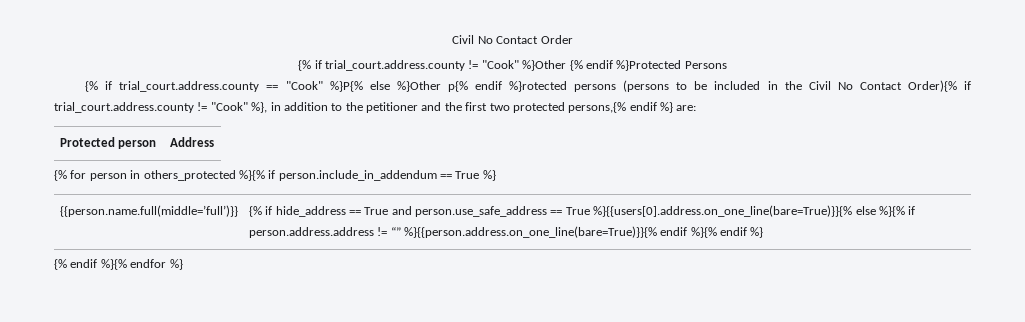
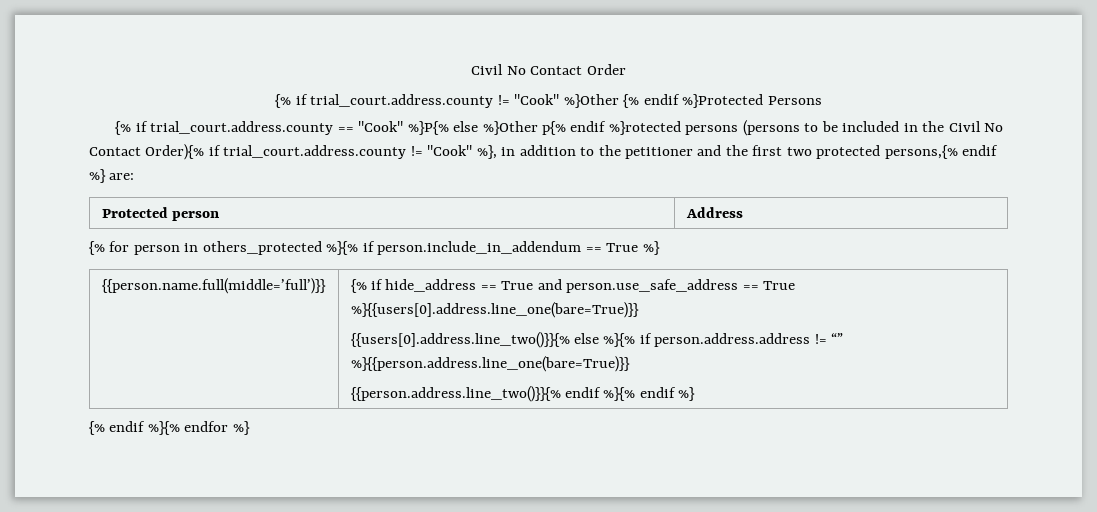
[593,205,853,217] %}{{users[0].address.on_one_line(bare=True)}}{% -> [350,302,639,318] [350,332,570,348] %}{{users[0].address.line_one(bare=True)}} // {{users[0].address.line_two()}}{%
[403,226,657,238] %}{{person.address.on_one_line(bare=True)}}{% -> [350,356,630,372] [350,386,561,402] %}{{person.address.line_one(bare=True)}} // {{person.address.line_two()}}{%

